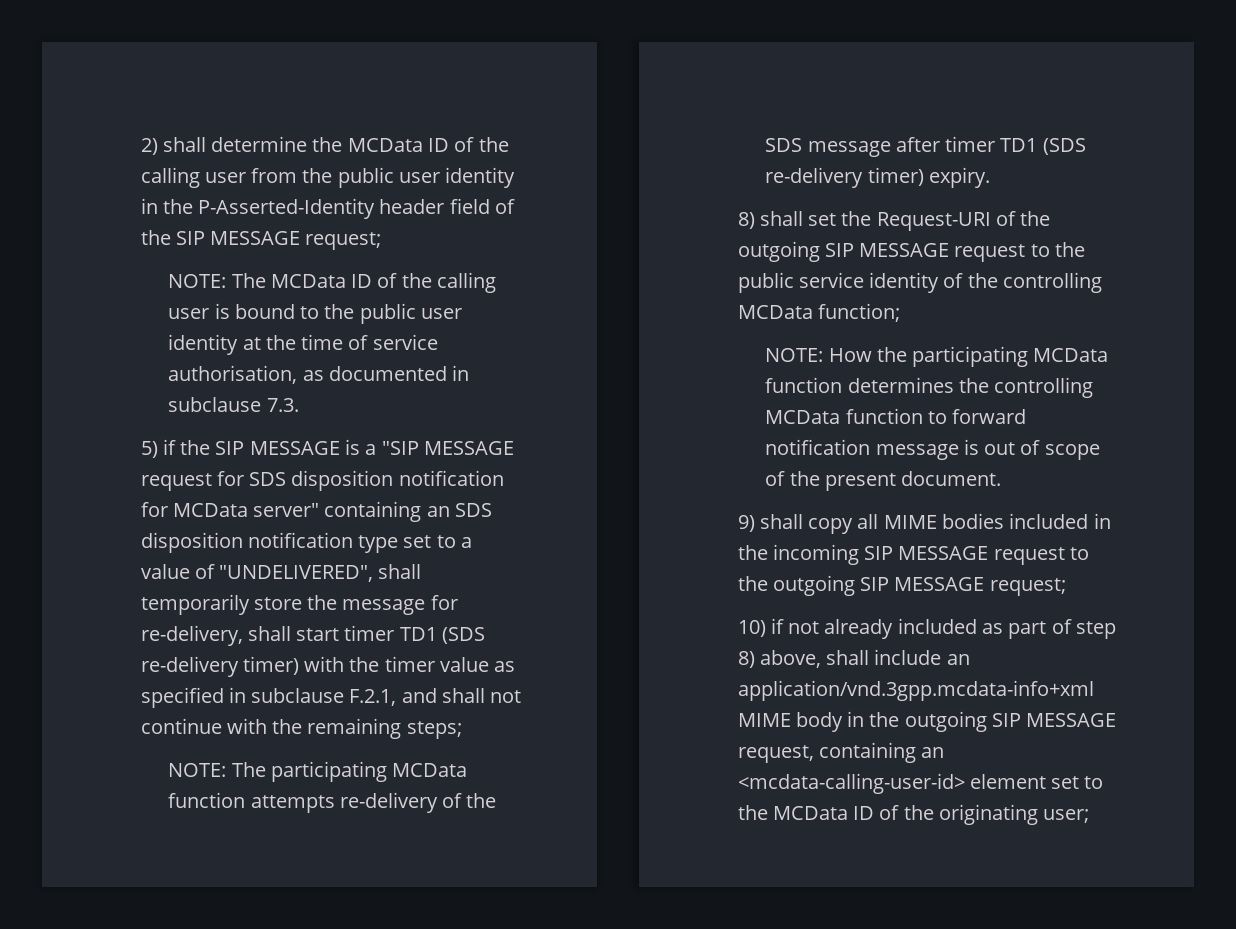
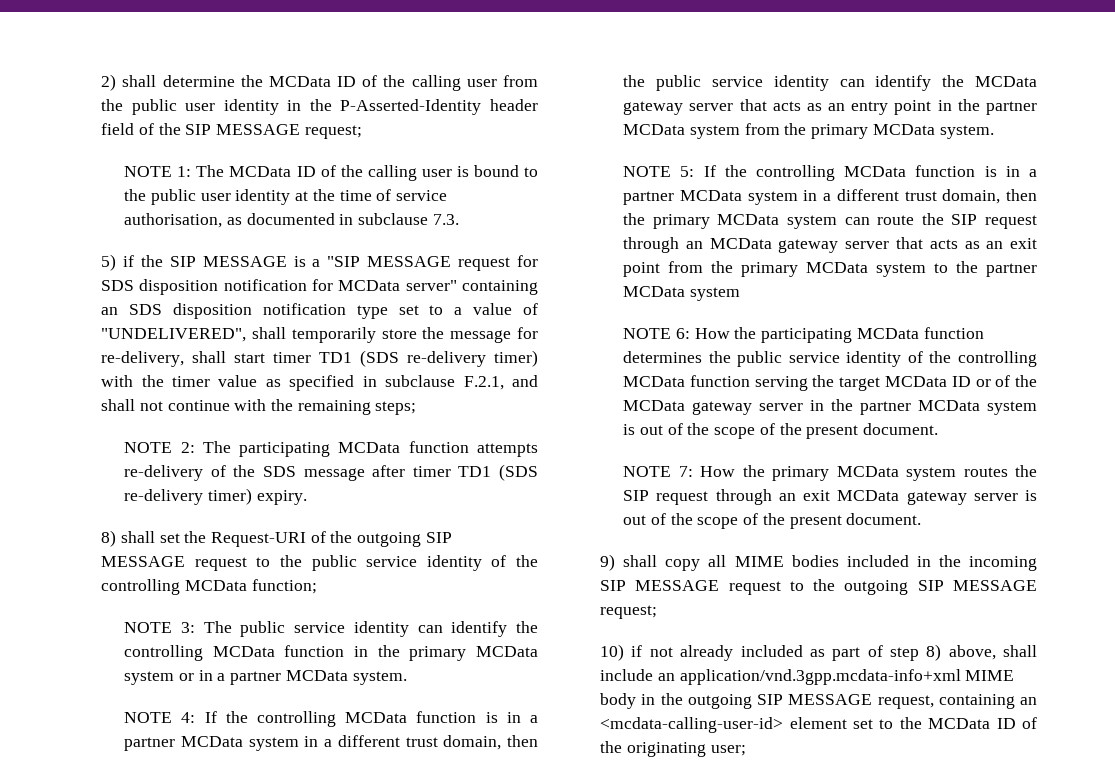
[168,274,227,288] NOTE: -> [124,166,192,177] NOTE 1:
[168,763,227,777] NOTE: -> [124,442,195,453] NOTE 2:
[765,348,824,362] NOTE: -> [124,621,538,637] [124,645,538,661] [124,670,407,685] [124,711,538,727] [124,735,538,751] [623,75,1037,91] [623,99,1037,115] [623,123,994,139] [623,165,1037,181] [623,189,1037,205] [623,213,1037,229] [623,237,1037,253] [623,261,1037,277] [623,286,740,301] [623,328,690,339] NOTE 3: The public service identity can identify the controlling MCData function in the primary MCData system or in a partner MCData system. // NOTE 4: If the controlling MCData function is in a partner MCData system in a different trust domain, then the public service identity can identify the MCData gateway server that acts as an entry point in the partner MCData system from the primary MCData system. // NOTE 5: If the controlling MCData function is in a partner MCData system in a different trust domain, then the primary MCData system can route the SIP request through an MCData gateway server that acts as an exit point from the primary MCData system to the partner MCData system // NOTE 6:
[994,377,1094,398] [765,408,1027,424] [765,439,1041,460] controlling MCData function to forward notification message is out of -> [737,351,1037,367] [623,375,1037,391] [623,399,1037,415] [623,423,939,439] [623,465,1037,481] [623,489,1037,505] [623,513,693,525] public service identity of the controlling MCData function serving the target MCData ID or of the MCData gateway server in the partner MCData system is out of the scope of the present document. // NOTE 7: How the primary MCData system routes the SIP request through an exit MCData gateway server is out of the

